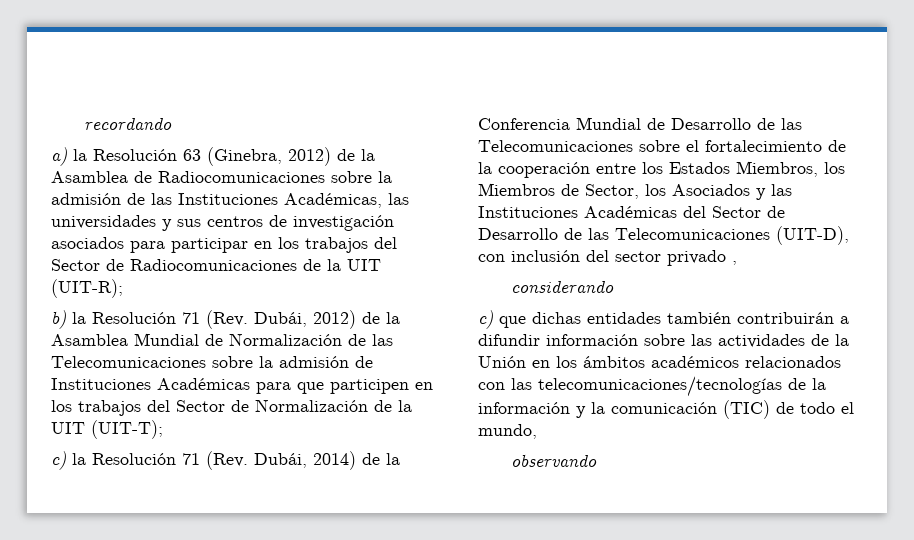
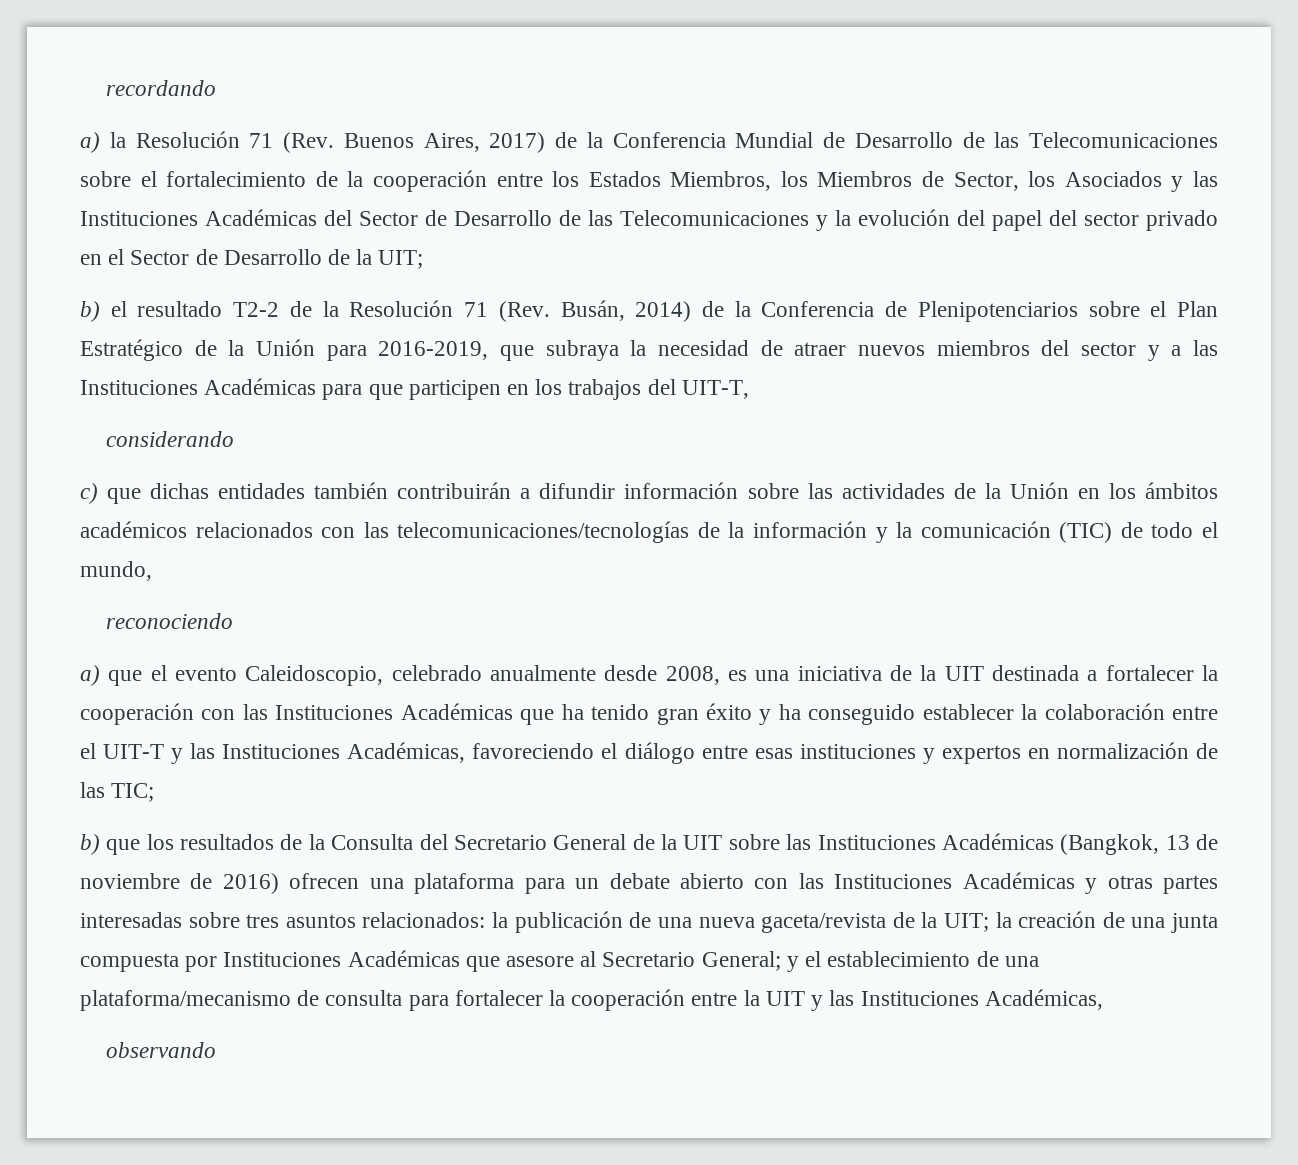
[183,147,375,166] [51,171,392,183] [51,193,409,208] [51,215,394,231] [51,237,397,253] [51,259,381,271] [51,279,123,298] [51,310,400,329] [51,333,393,346] [51,356,373,368] [51,378,433,394] [51,399,412,416] [51,420,163,439] [51,451,356,470] 63 (Ginebra, 2012) de la Asamblea de Radiocomunicaciones sobre la admisión de las Instituciones Académicas, las universidades y sus centros de investigación asociados para participar en los trabajos del Sector de Radiocomunicaciones de la UIT (UIT-R); // b) la Resolución 71 (Rev. Dubái, 2012) de la Asamblea Mundial de Normalización de las Telecomunicaciones sobre la admisión de Instituciones Académicas para que participen en los trabajos del Sector de Normalización de la UIT (UIT-T); // c) la Resolución 71 (Rev. Dubái, 2014) -> [249,132,546,153] 71 (Rev. Buenos Aires, 2017)
[776,226,849,245] [478,250,737,266] (UIT-D), con inclusión del sector privado , -> [816,209,1218,231] [80,249,424,269] [80,300,1218,322] [80,339,1218,361] [80,378,749,400] y la evolución del papel del sector privado en el Sector de Desarrollo de la UIT; // b) el resultado T2-2 de la Resolución 71 (Rev. Busán, 2014) de la Conferencia de Plenipotenciarios sobre el Plan Estratégico de la Unión para 2016-2019, que subraya la necesidad de atraer nuevos miembros del sector y a las Instituciones Académicas para que participen en los trabajos del UIT-T,
(537, 431) none -> [106,613,234,629] [80,665,1219,686] [80,703,1218,725] [80,742,1218,764] [80,782,155,802] [80,833,1218,855] [80,872,1218,894] [80,911,1218,933] [80,950,1039,972] [80,989,1103,1011] // reconociendo // a) que el evento Caleidoscopio, celebrado anualmente desde 2008, es una iniciativa de la UIT destinada a fortalecer la cooperación con las Instituciones Académicas que ha tenido gran éxito y ha conseguido establecer la colaboración entre el UIT-T y las Instituciones Académicas, favoreciendo el diálogo entre esas instituciones y expertos en normalización de las TIC; // b) que los resultados de la Consulta del Secretario General de la UIT sobre las Instituciones Académicas (Bangkok, 13 de noviembre de 2016) ofrecen una plataforma para un debate abierto con las Instituciones Académicas y otras partes interesadas sobre tres asuntos relacionados: la publicación de una nueva gaceta/revista de la UIT; la creación de una junta compuesta por Instituciones Académicas que asesore al Secretario General; y el establecimiento de una plataforma/mecanismo de consulta para fortalecer la cooperación entre la UIT y las Instituciones Académicas,

